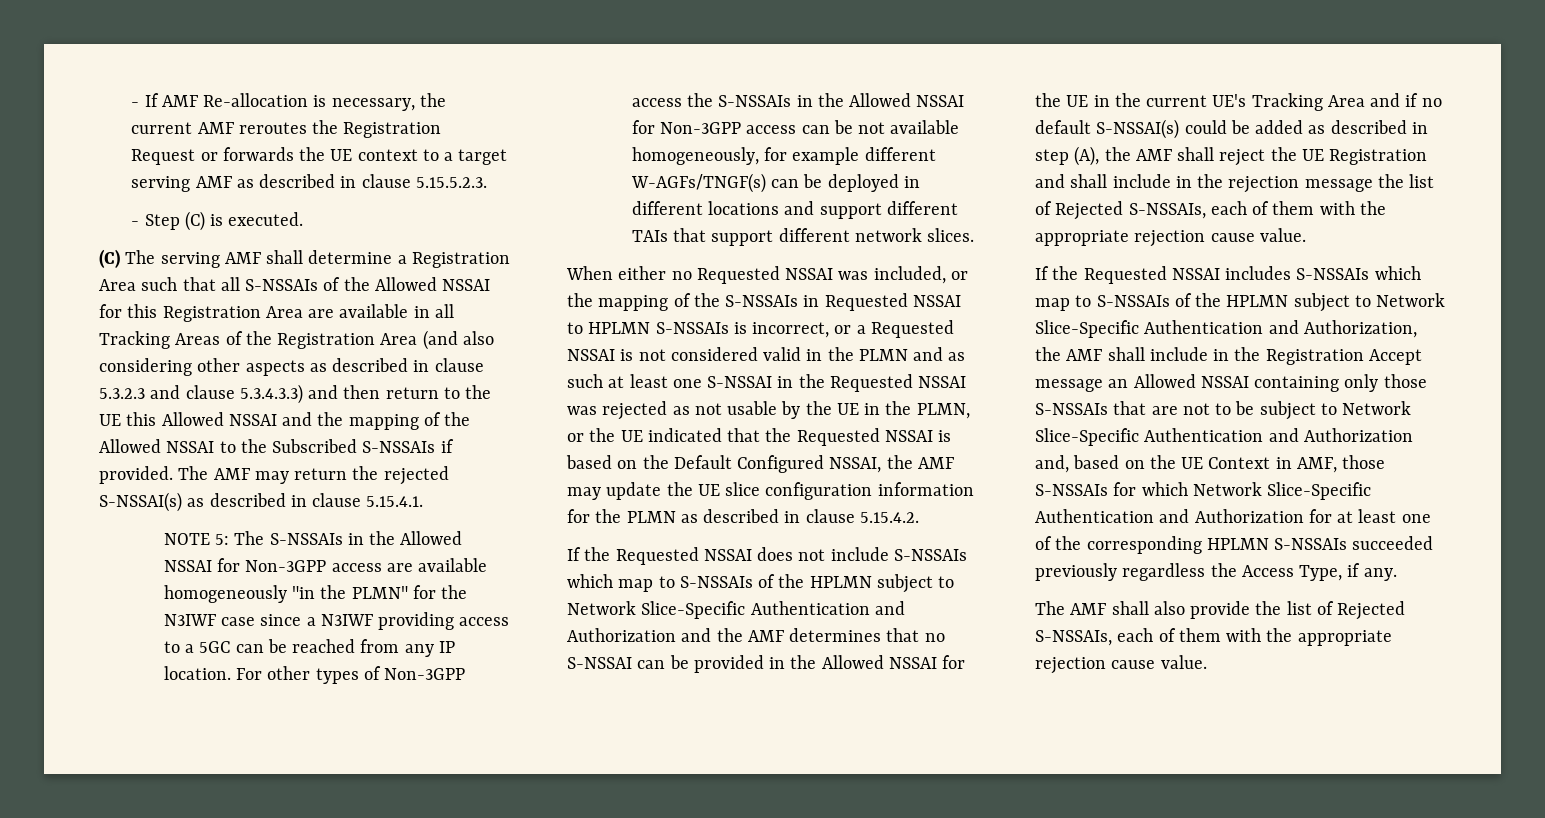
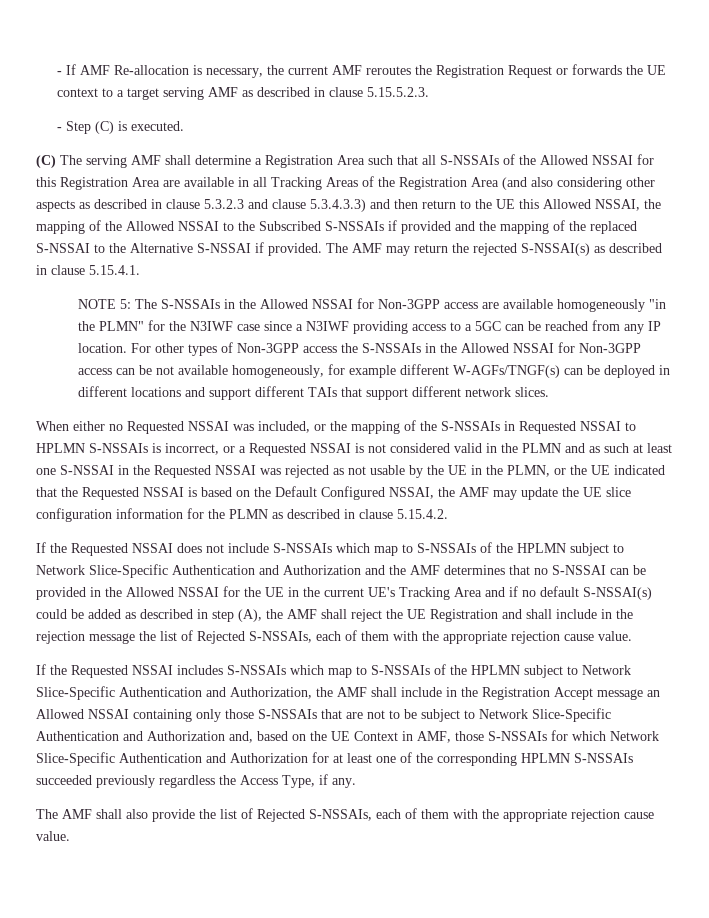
[228,412,313,426] NSSAI and -> [595,199,640,211] NSSAI,
(454, 446) none -> [401,220,637,234] [36,242,264,253] provided and the mapping of the replaced S-NSSAI to the Alternative S-NSSAI if

